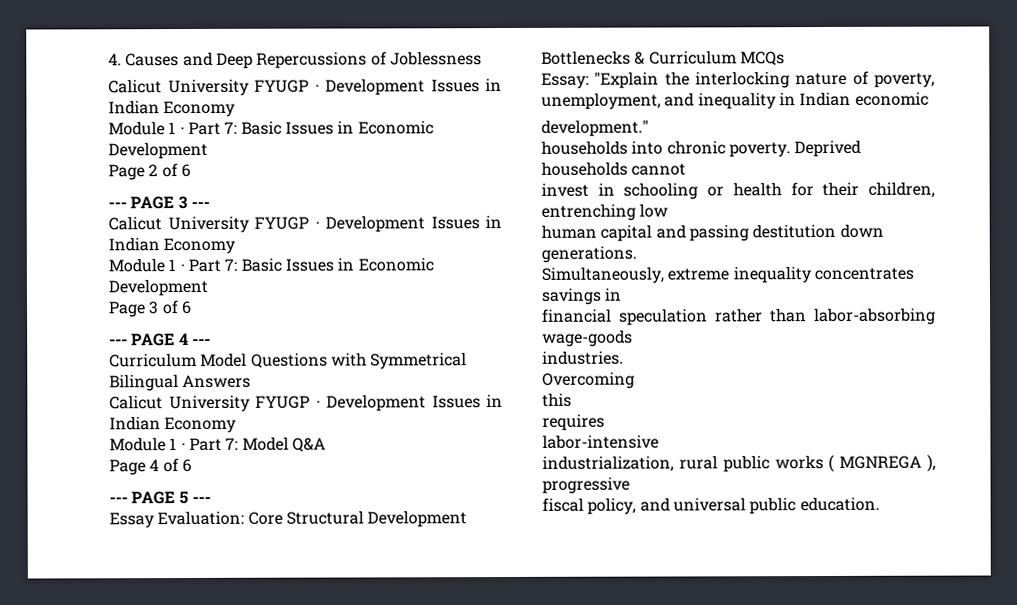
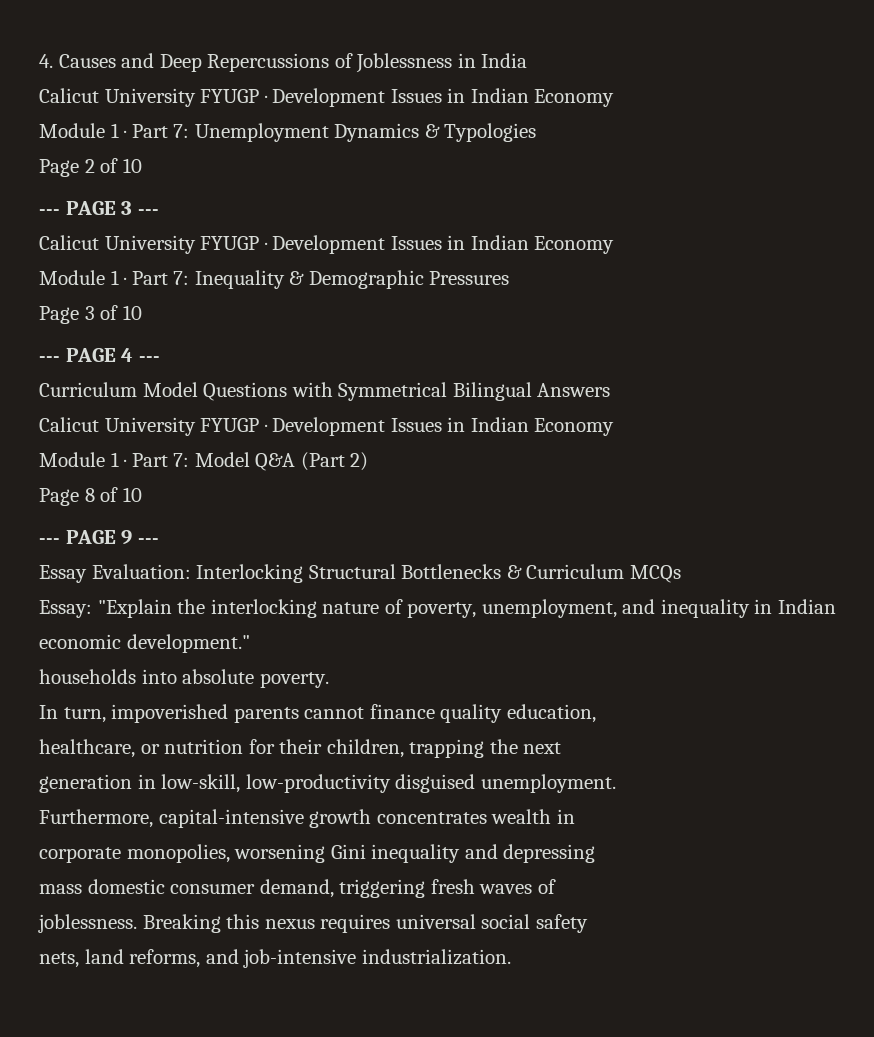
(482, 58) none -> [457,53,528,68] in India
[240,120,434,135] [108,141,208,160] Basic Issues in Economic Development -> [194,123,537,142] Unemployment Dynamics & Typologies
[180,163,191,178] 6 -> [122,158,142,173] 10
[240,257,434,272] [108,278,208,297] Basic Issues in Economic Development -> [194,270,510,289] Inequality & Demographic Pressures
[180,300,192,315] 6 -> [122,305,142,320] 10
[109,458,192,476] [109,491,189,505] // Page 4 of 6 // --- PAGE 5 -> [300,452,369,471] [39,487,142,506] [39,530,133,545] (Part 2) // Page 8 of 10 // --- PAGE 9
[247,510,468,528] Core Structural Development -> [196,564,396,583] Interlocking Structural
(929, 98) // -> (121, 641) none
[666,140,726,155] chronic -> [182,669,255,684] absolute
[794,139,862,158] [541,161,687,176] [541,181,935,200] [541,203,669,221] [541,223,884,242] [541,245,637,263] [541,266,914,284] [541,287,622,305] [542,307,936,326] [542,329,633,347] [542,350,624,365] [542,371,635,389] [542,392,572,407] [542,413,605,431] [542,434,659,449] [542,454,936,473] [542,476,630,494] [542,496,880,515] Deprived households cannot // invest in schooling or health for their children, entrenching low // human capital and passing destitution down generations. // Simultaneously, extreme inequality concentrates savings in // financial speculation rather than labor-absorbing wage-goods // industries. // Overcoming // this // requires // labor-intensive // industrialization, rural public works ( MGNREGA ), progressive // fiscal policy, and universal public education. -> [39,704,596,723] [39,739,562,758] [39,774,616,793] [39,809,575,828] [39,844,596,863] [39,879,556,898] [38,914,588,933] [39,949,511,968] // In turn, impoverished parents cannot finance quality education, // healthcare, or nutrition for their children, trapping the next // generation in low-skill, low-productivity disguised unemployment. // Furthermore, capital-intensive growth concentrates wealth in // corporate monopolies, worsening Gini inequality and depressing // mass domestic consumer demand, triggering fresh waves of // joblessness. Breaking this nexus requires universal social safety // nets, land reforms, and job-intensive industrialization.

